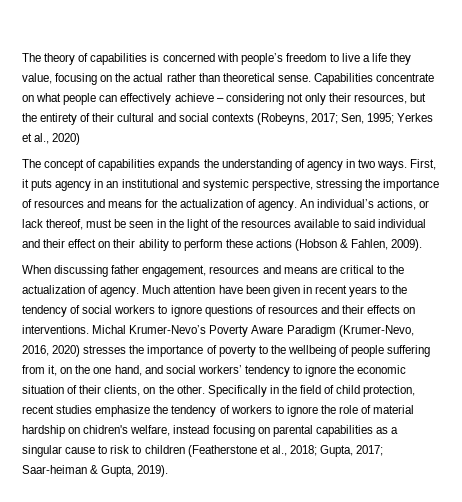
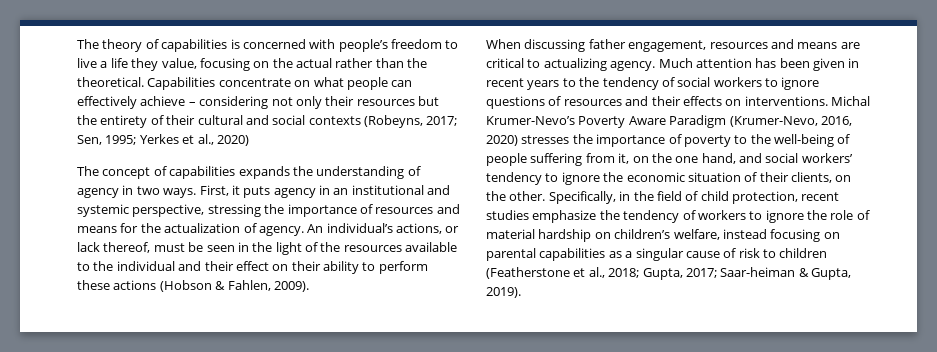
[222,73,311,82] theoretical sense. -> [407,58,428,68] [77,77,144,87] the theoretical.
[354,94,408,104] resources, -> [356,99,415,106] resources
[354,219,376,228] said -> [93,261,114,271] the
[389,265,405,274] [22,285,99,294] the actualization of -> [543,58,607,71] actualizing
[218,285,243,294] have -> [755,58,777,68] has
[287,345,336,357] wellbeing -> [774,134,834,147] well-being
[207,385,267,397] Specifically -> [548,191,616,204] Specifically,
[83,425,129,434] chidren's -> [614,229,671,239] children’s
[98,445,108,454] to -> [723,248,737,258] of

